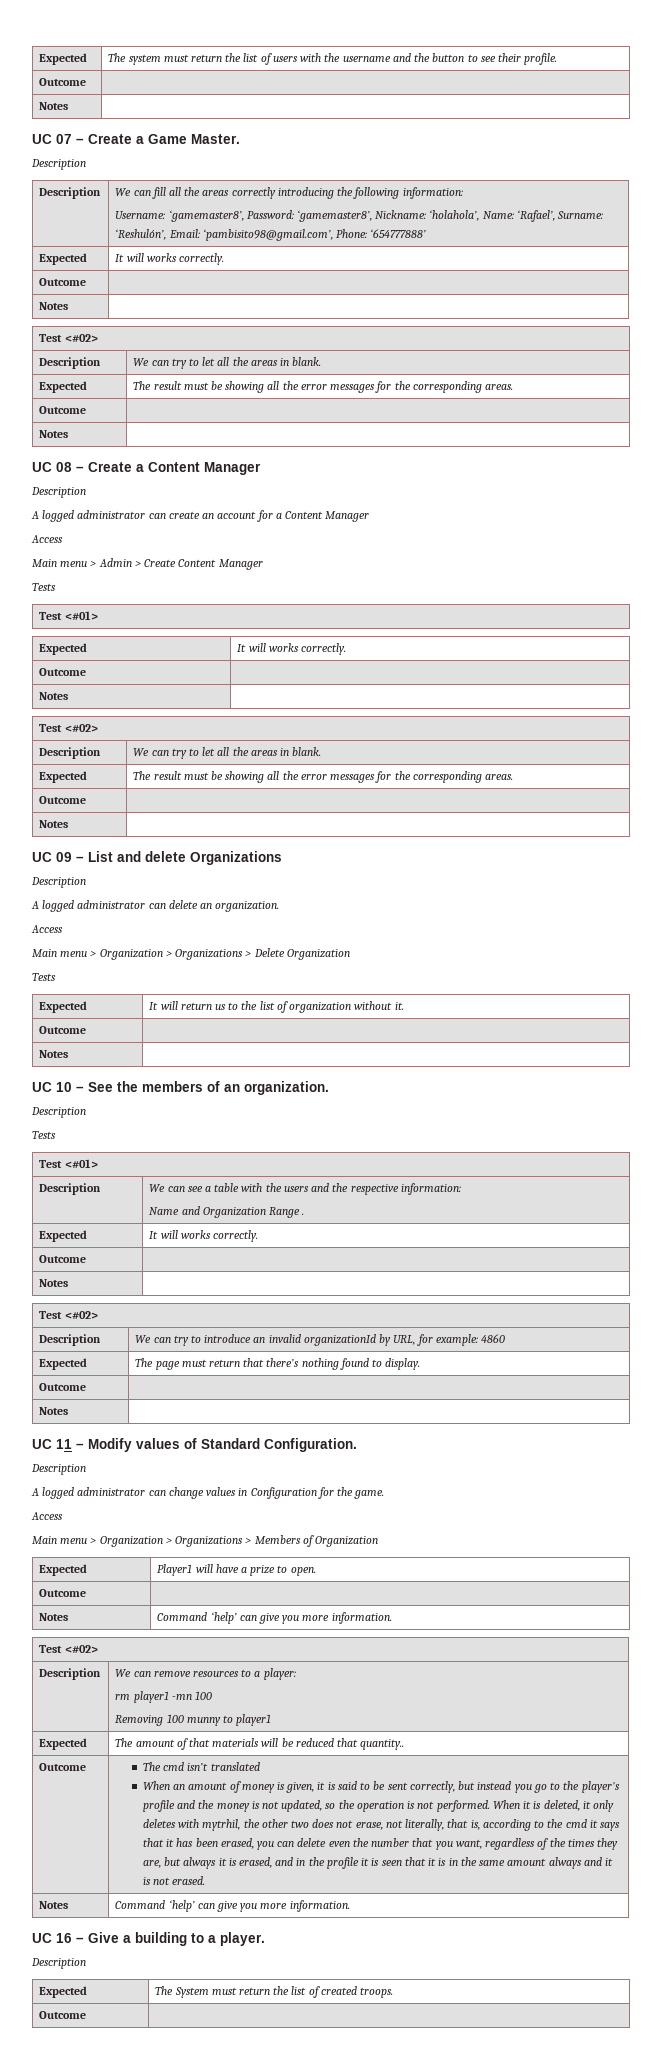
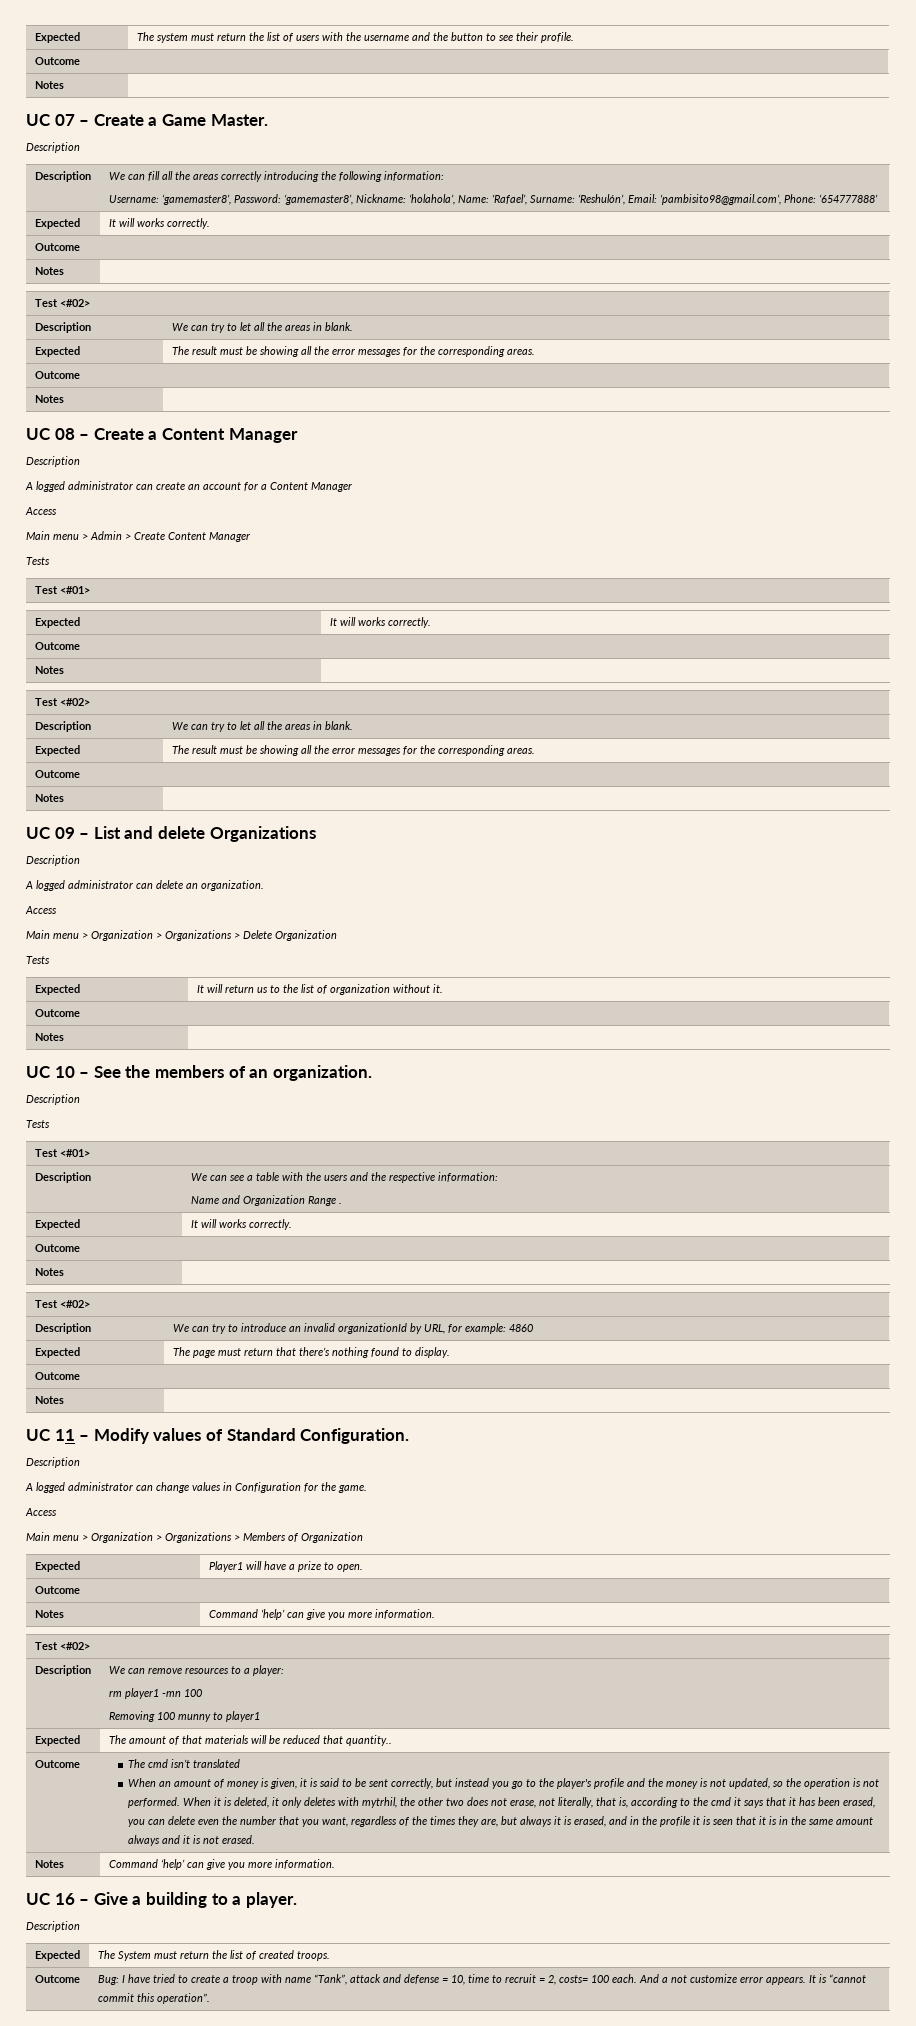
(87, 2015) none -> [97,1974,866,1985] [97,1993,210,2004] Bug: I have tried to create a troop with name “Tank”, attack and defense = 10, time to recruit = 2, costs= 100 each. And a not customize error appears. It is “cannot commit this operation”.

